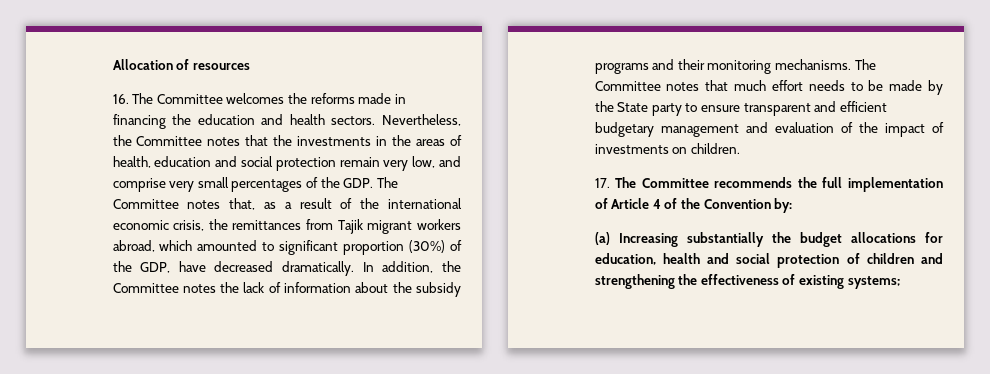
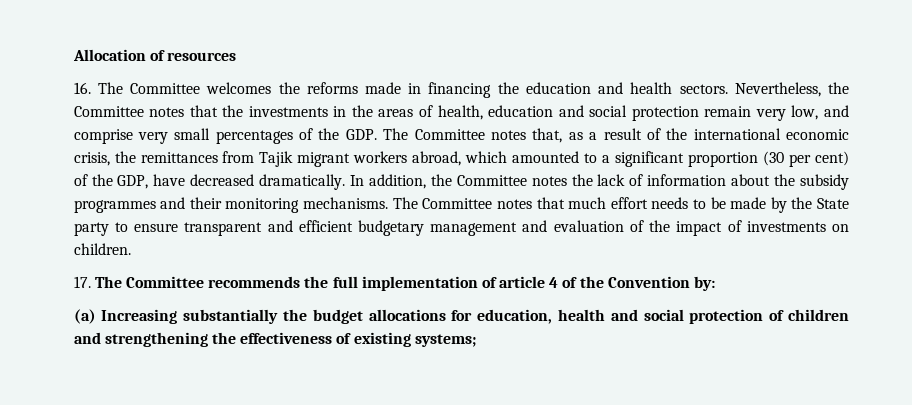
(275, 246) none -> [602,155,611,163] a
[409,240,446,253] (30%) -> [763,151,849,167] (30 per cent)
[594,63,649,74] programs -> [73,200,156,213] programmes
[611,198,650,209] Article -> [499,276,546,288] article

